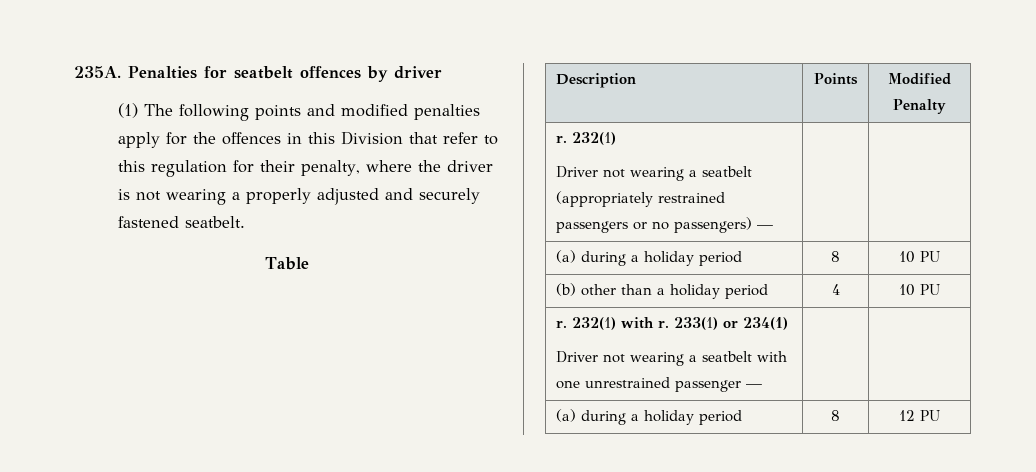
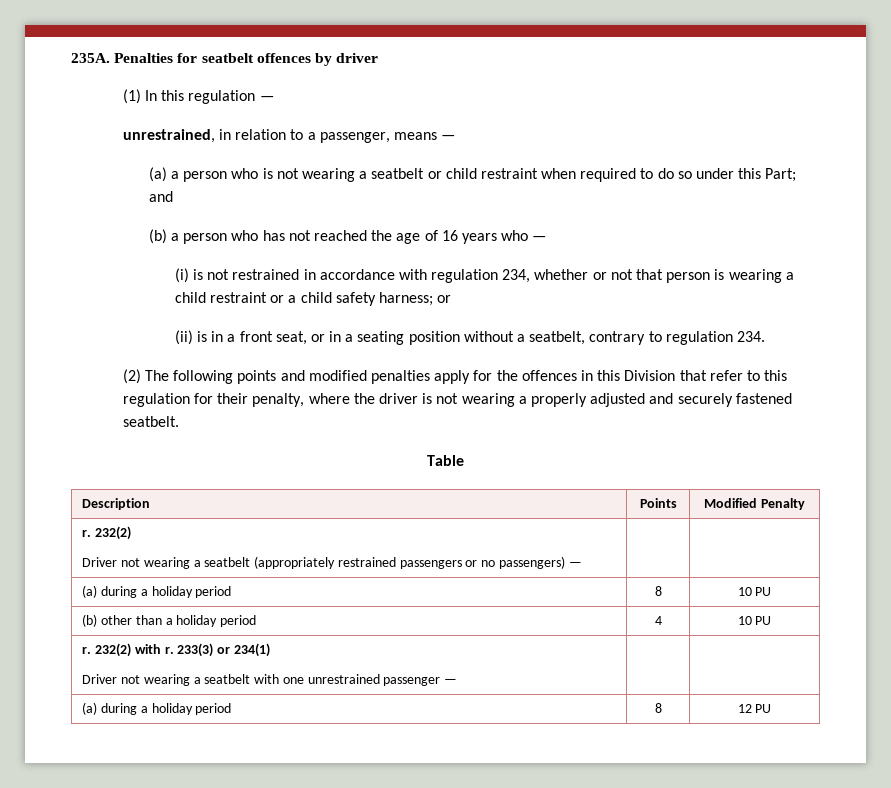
(138, 110) none -> [145,90,274,104] [122,129,456,143] [148,167,797,182] [148,191,173,202] [148,229,547,244] [174,268,794,283] [174,292,452,306] [174,330,765,345] [122,369,141,384] In this regulation — // unrestrained, in relation to a passenger, means — // (a) a person who is not wearing a seatbelt or child restraint when required to do so under this Part; and // (b) a person who has not reached the age of 16 years who — // (i) is not restrained in accordance with regulation 234, whether or not that person is wearing a child restraint or a child safety harness; or // (ii) is in a front seat, or in a seating position without a seatbelt, contrary to regulation 234. // (2)
[572,132,617,145] 232(1) -> [94,526,131,540] 232(2)
[572,317,617,330] 232(1) -> [94,643,131,657] 232(2)
[674,317,719,330] 233(1) -> [177,643,214,657] 233(3)

